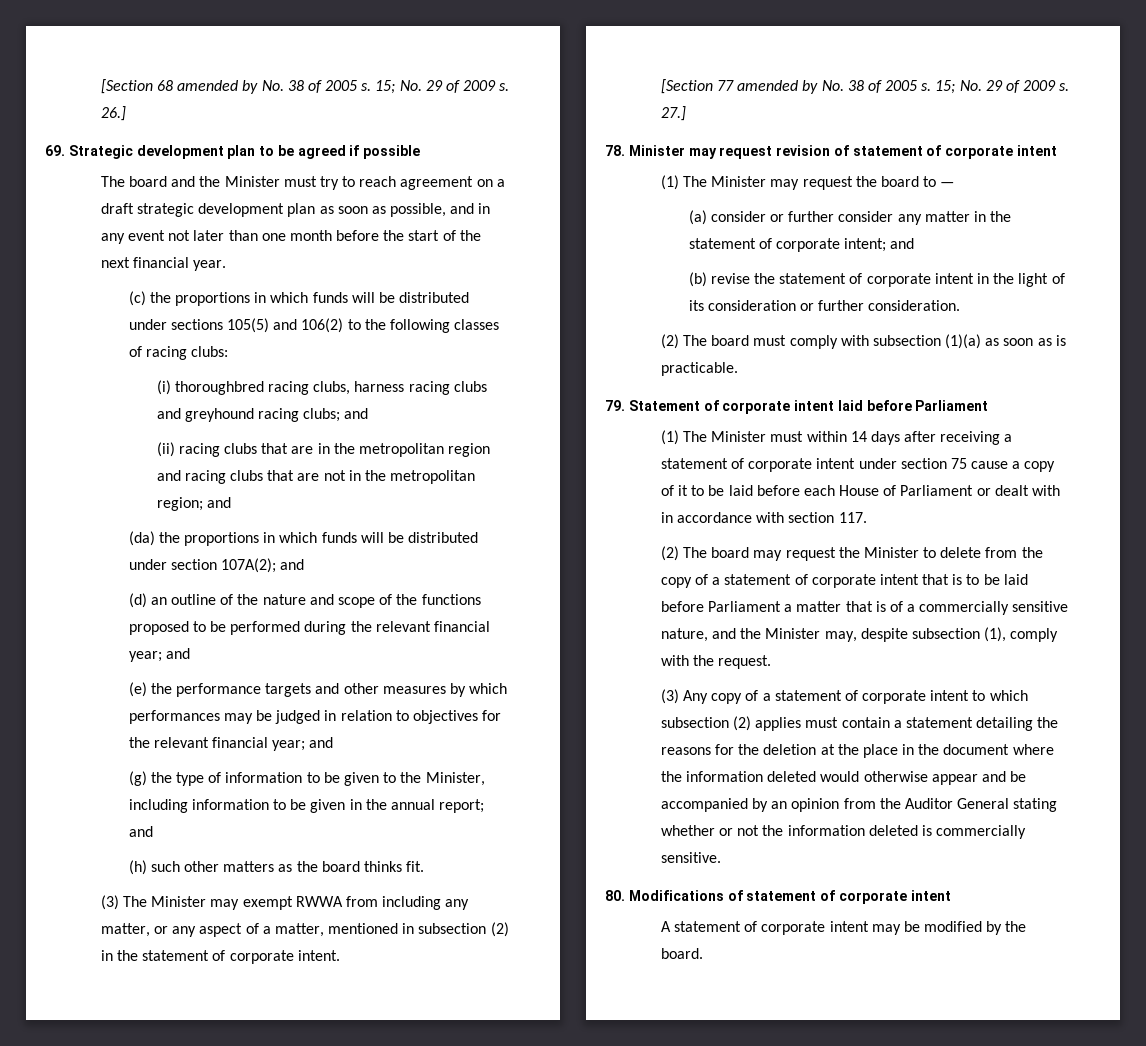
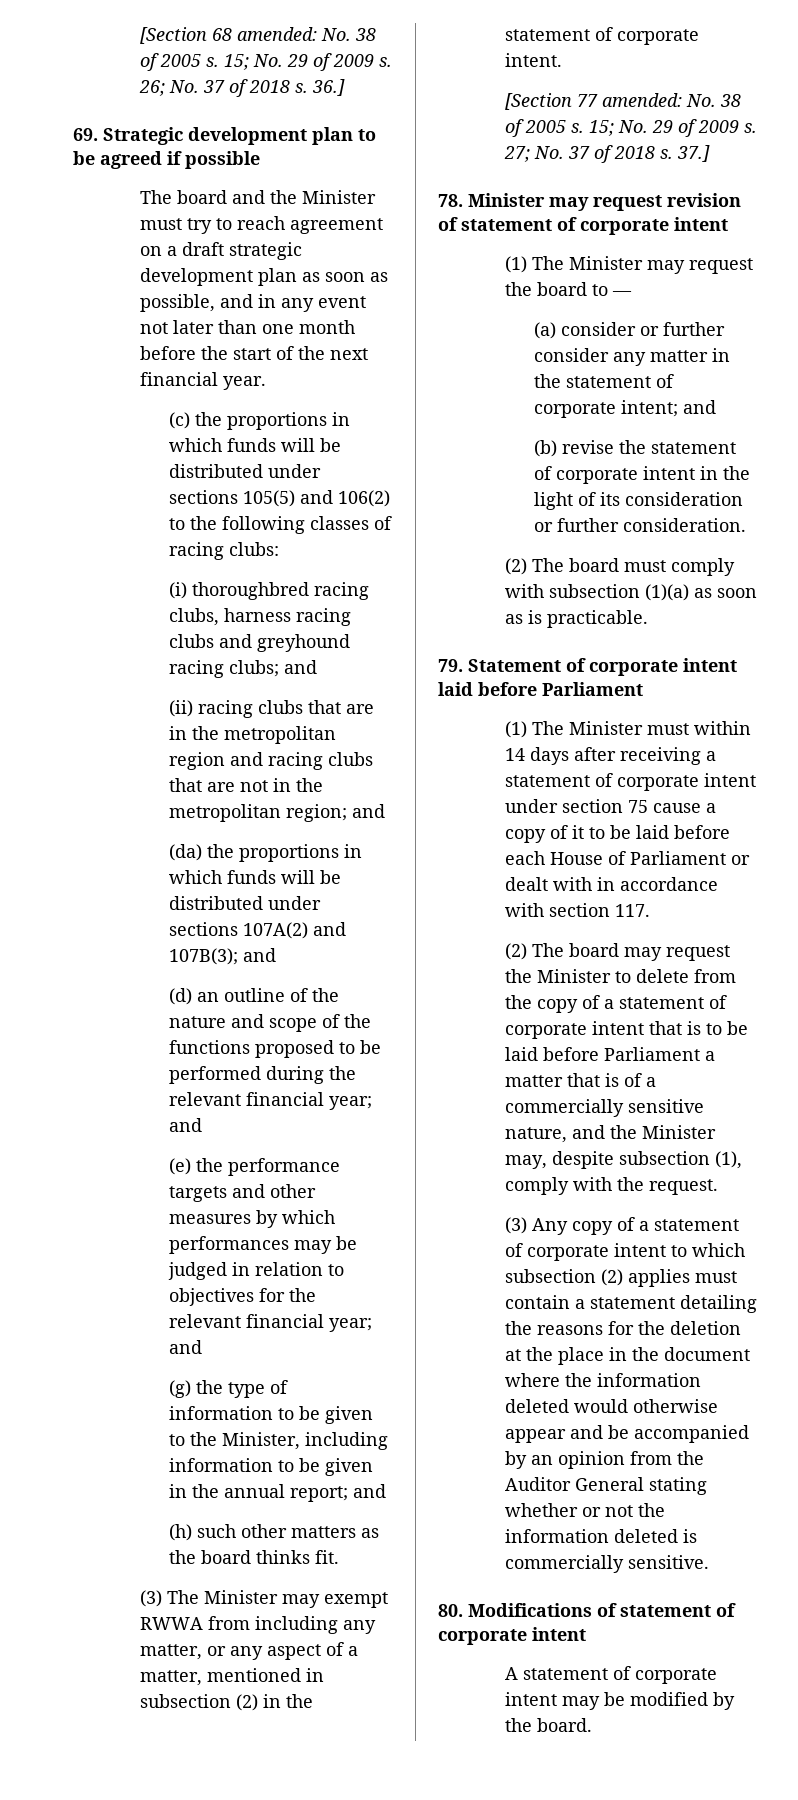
[177,80,259,94] amended by -> [236,27,317,41] amended:
[100,106,126,121] 26.] -> [138,79,345,97] 26; No. 37 of 2018 s. 36.]
[170,558,277,573] section 107A(2); -> [168,922,346,939] [168,948,238,965] sections 107A(2) and 107B(3);
[737,80,819,94] amended by -> [601,93,682,107] amended:
[660,106,686,121] 27.] -> [503,145,710,163] 27; No. 37 of 2018 s. 37.]

